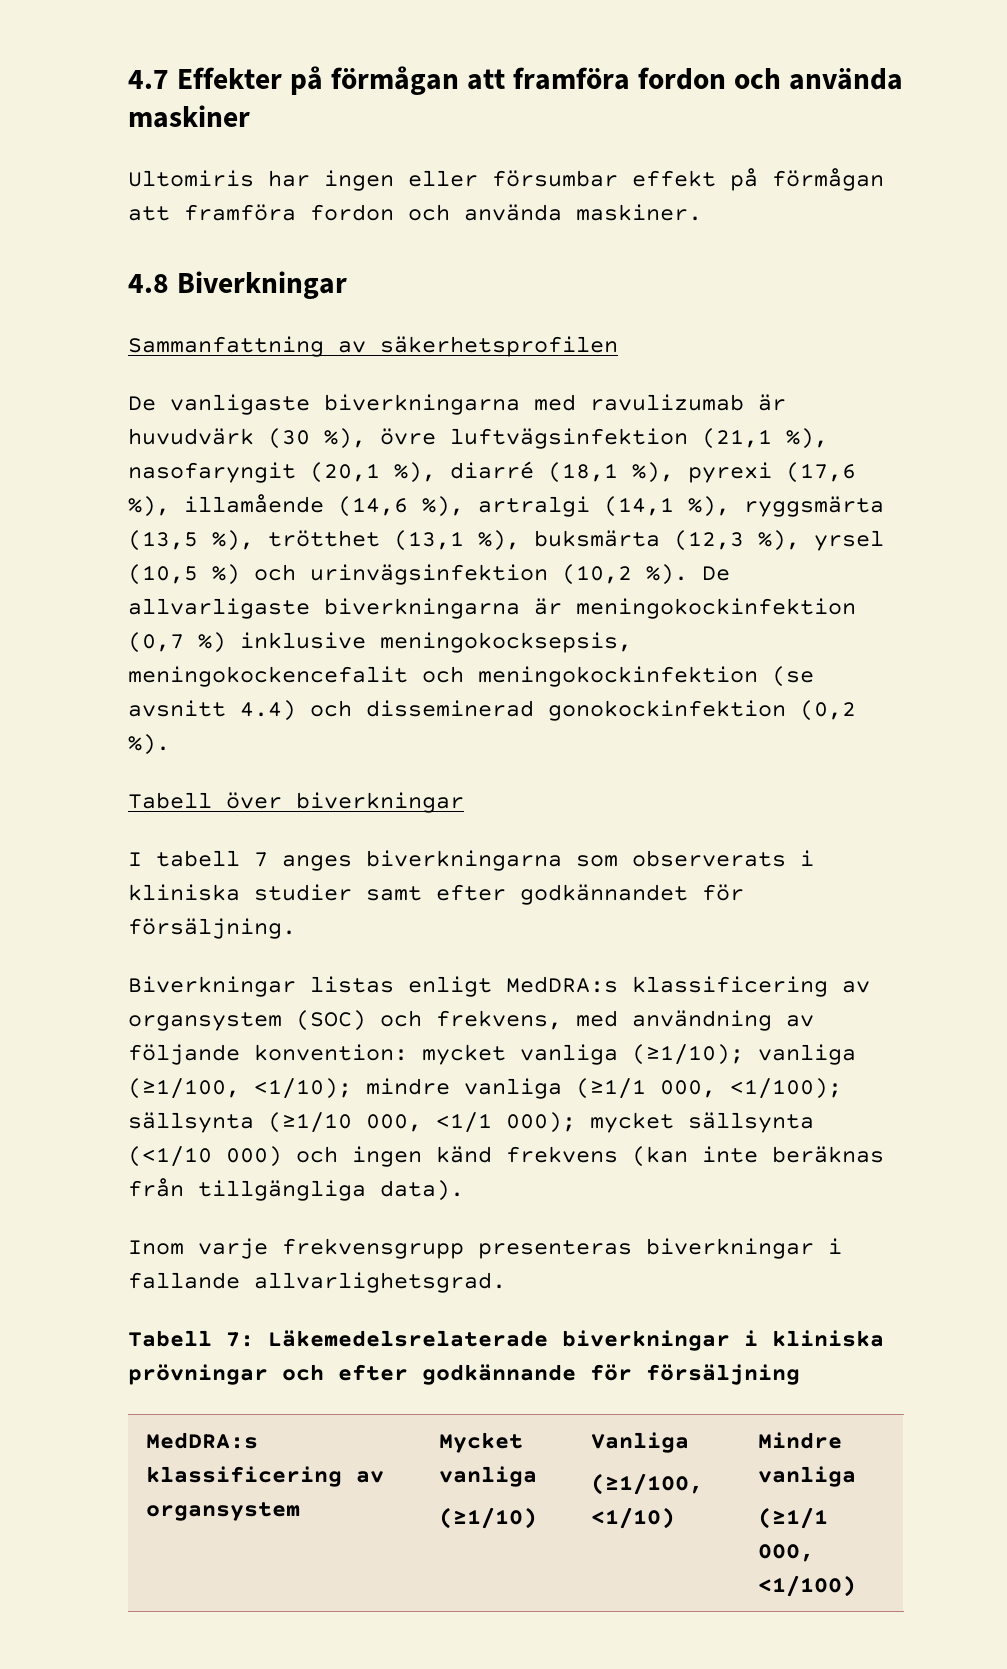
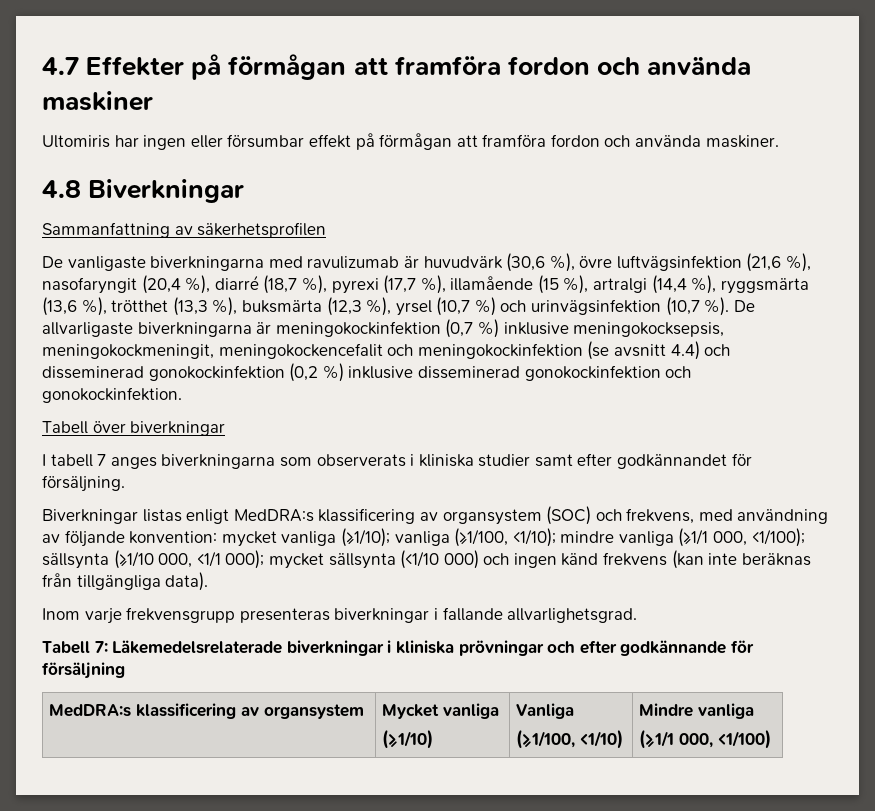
[268,428,310,449] (30 -> [506,253,546,272] (30,6
[702,428,772,449] (21,1 -> [746,253,782,272] (21,6
[310,462,380,483] (20,1 -> [141,275,181,294] (20,4
[548,462,618,483] (18,1 -> [263,275,298,294] (18,7
[786,462,856,483] (17,6 -> [383,275,417,294] (17,7
[338,496,408,517] (14,6 -> [537,275,559,294] (15
[604,496,674,517] (14,1 -> [651,275,687,294] (14,4
[128,530,198,551] (13,5 -> [42,297,77,316] (13,6
[394,530,464,551] (13,1 -> [172,297,208,316] (13,3
[128,564,198,585] (10,5 -> [436,297,471,316] (10,7
[562,564,632,585] (10,2 -> [665,297,700,316] (10,7
(632, 642) none -> [42,344,214,359] meningokockmeningit,
[128,734,170,755] %). -> [322,363,692,382] [42,387,182,403] %) inklusive disseminerad gonokockinfektion och gonokockinfektion.

